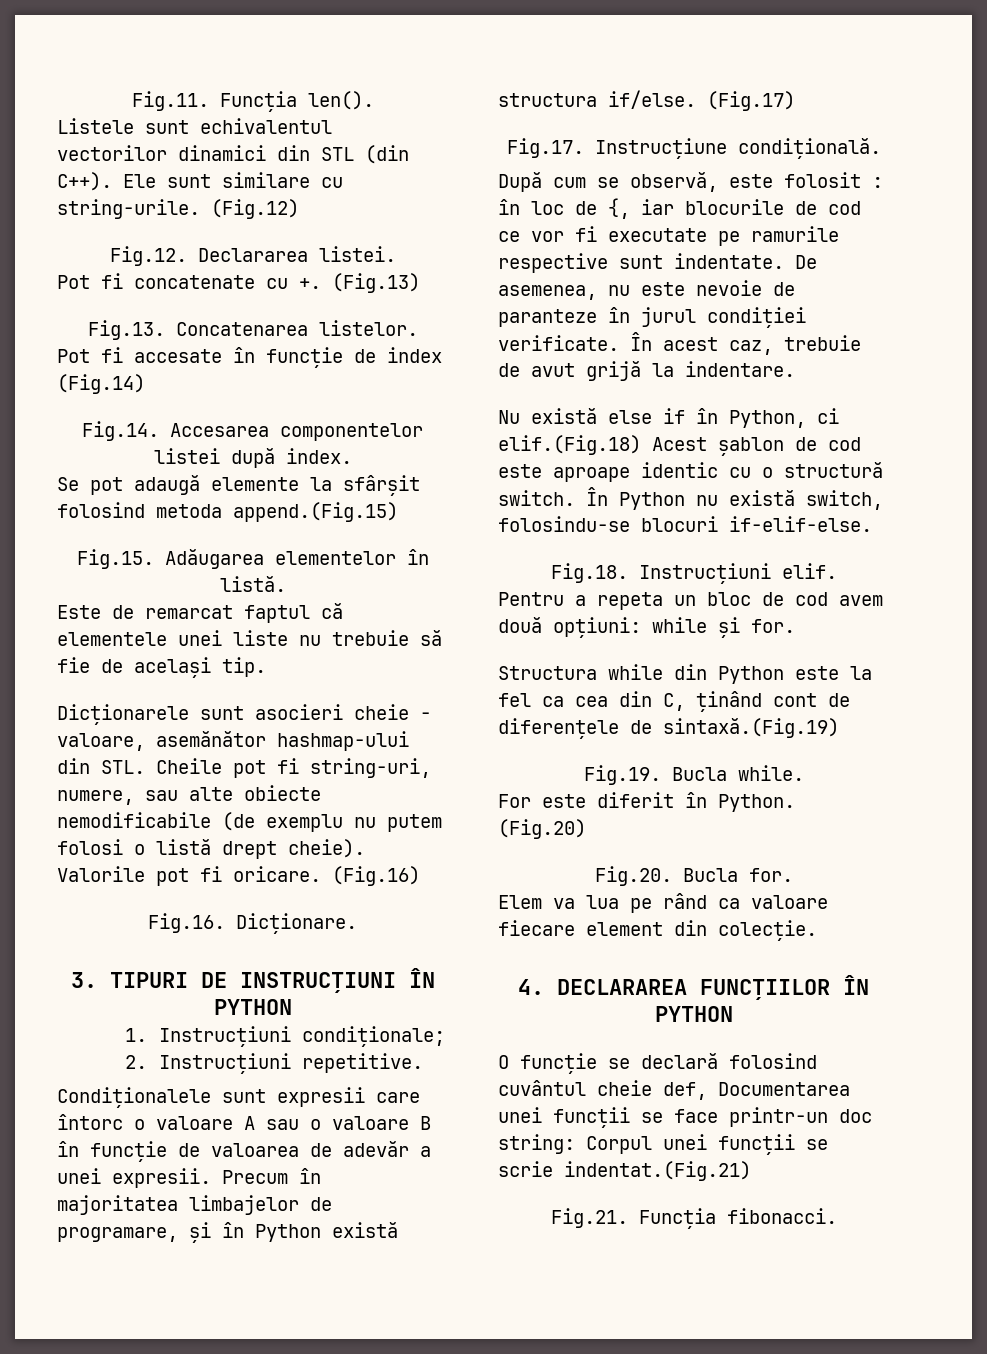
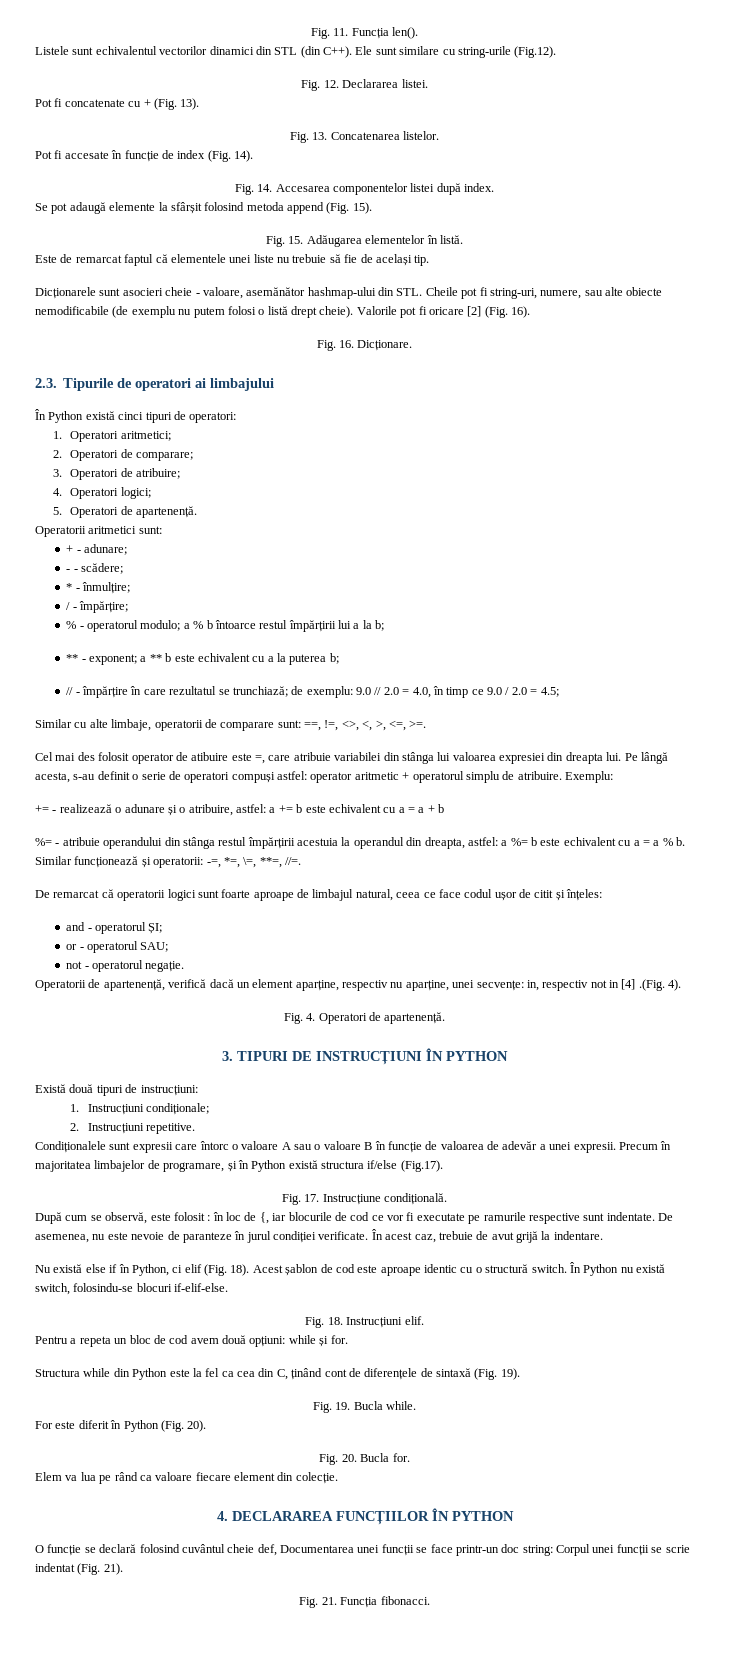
[131,91,209,111] Fig.11. -> [310,28,349,39] Fig. 11.
[57,199,299,219] [109,246,187,266] string-urile. (Fig.12) // Fig.12. -> [457,46,557,58] [301,80,339,91] string-urile (Fig.12). // Fig. 12.
[299,273,420,293] [87,320,165,340] +. (Fig.13) // Fig.13. -> [143,98,200,110] [289,132,328,143] + (Fig. 13). // Fig. 13.
[57,374,145,394] [82,421,159,441] (Fig.14) // Fig.14. -> [207,150,253,162] [234,184,273,195] (Fig. 14). // Fig. 14.
[233,502,398,522] [76,549,154,569] append.(Fig.15) // Fig.15. -> [287,202,372,214] [266,236,304,247] append (Fig. 15). // Fig. 15.
[233,866,420,886] [148,913,357,934] oricare. (Fig.16) // Fig.16. Dicționare. -> [428,306,530,318] [316,340,413,351] [35,378,275,391] [35,409,237,423] [52,431,171,442] [52,449,193,461] [52,468,180,480] [52,487,151,499] [52,506,197,518] [35,526,162,537] [66,544,128,555] [66,563,124,574] [66,582,131,594] [66,601,129,613] [66,620,385,632] [66,653,339,665] [66,686,559,698] [35,719,427,731] [35,752,668,764] [35,771,613,783] [35,804,445,816] [35,837,685,849] [35,856,301,868] [35,889,603,901] [66,922,163,934] [66,941,169,953] [66,960,185,972] [35,979,682,991] [283,1012,446,1024] oricare [2] (Fig. 16). // Fig. 16. Dicționare. // 2.3. Tipurile de operatori ai limbajului // În Python există cinci tipuri de operatori: // 1. Operatori aritmetici; // 2. Operatori de comparare; // 3. Operatori de atribuire; // 4. Operatori logici; // 5. Operatori de apartenență. // Operatorii aritmetici sunt: // + - adunare; // - - scădere; // * - înmulțire; // / - împărțire; // % - operatorul modulo; a % b întoarce restul împărțirii lui a la b; // ** - exponent; a ** b este echivalent cu a la puterea b; // // - împărțire în care rezultatul se trunchiază; de exemplu: 9.0 // 2.0 = 4.0, în timp ce 9.0 / 2.0 = 4.5; // Similar cu alte limbaje, operatorii de comparare sunt: ==, !=, <>, <, >, <=, >=. // Cel mai des folosit operator de atibuire este =, care atribuie variabilei din stânga lui valoarea expresiei din dreapta lui. Pe lângă acesta, s-au definit o serie de operatori compuși astfel: operator aritmetic + operatorul simplu de atribuire. Exemplu: // += - realizează o adunare și o atribuire, astfel: a += b este echivalent cu a = a + b // %= - atribuie operandului din stânga restul împărțirii acestuia la operandul din dreapta, astfel: a %= b este echivalent cu a = a % b. Similar funcționează și operatorii: -=, *=, \=, **=, //=. // De remarcat că operatorii logici sunt foarte aproape de limbajul natural, ceea ce face codul ușor de citit și înțeles: // and - operatorul ȘI; // or - operatorul SAU; // not - operatorul negație. // Operatorii de apartenență, verifică dacă un element aparține, respectiv nu aparține, unei secvențe: in, respectiv not in [4] .(Fig. 4). // Fig. 4. Operatori de apartenență.
(292, 1007) none -> [35,1084,198,1096] // Există două tipuri de instrucțiuni:
[608,90,795,111] [506,138,584,158] if/else. (Fig.17) // Fig.17. -> [367,1160,443,1172] [281,1194,320,1205] if/else (Fig.17). // Fig. 17.
[498,435,641,455] elif.(Fig.18) -> [184,1264,250,1276] elif (Fig. 18).
[550,563,628,583] Fig.18. -> [305,1317,343,1328] Fig. 18.
[663,718,839,738] [583,765,661,785] sintaxă.(Fig.19) // Fig.19. -> [436,1368,520,1380] [312,1402,351,1413] sintaxă (Fig. 19). // Fig. 19.
[718,794,795,812] [498,819,586,839] [594,866,672,886] Python. (Fig.20) // Fig.20. -> [123,1420,207,1432] [319,1454,357,1465] Python (Fig. 20). // Fig. 20.
[564,1161,751,1181] [550,1208,628,1228] indentat.(Fig.21) // Fig.21. -> [35,1563,123,1575] [299,1597,337,1608] indentat (Fig. 21). // Fig. 21.

